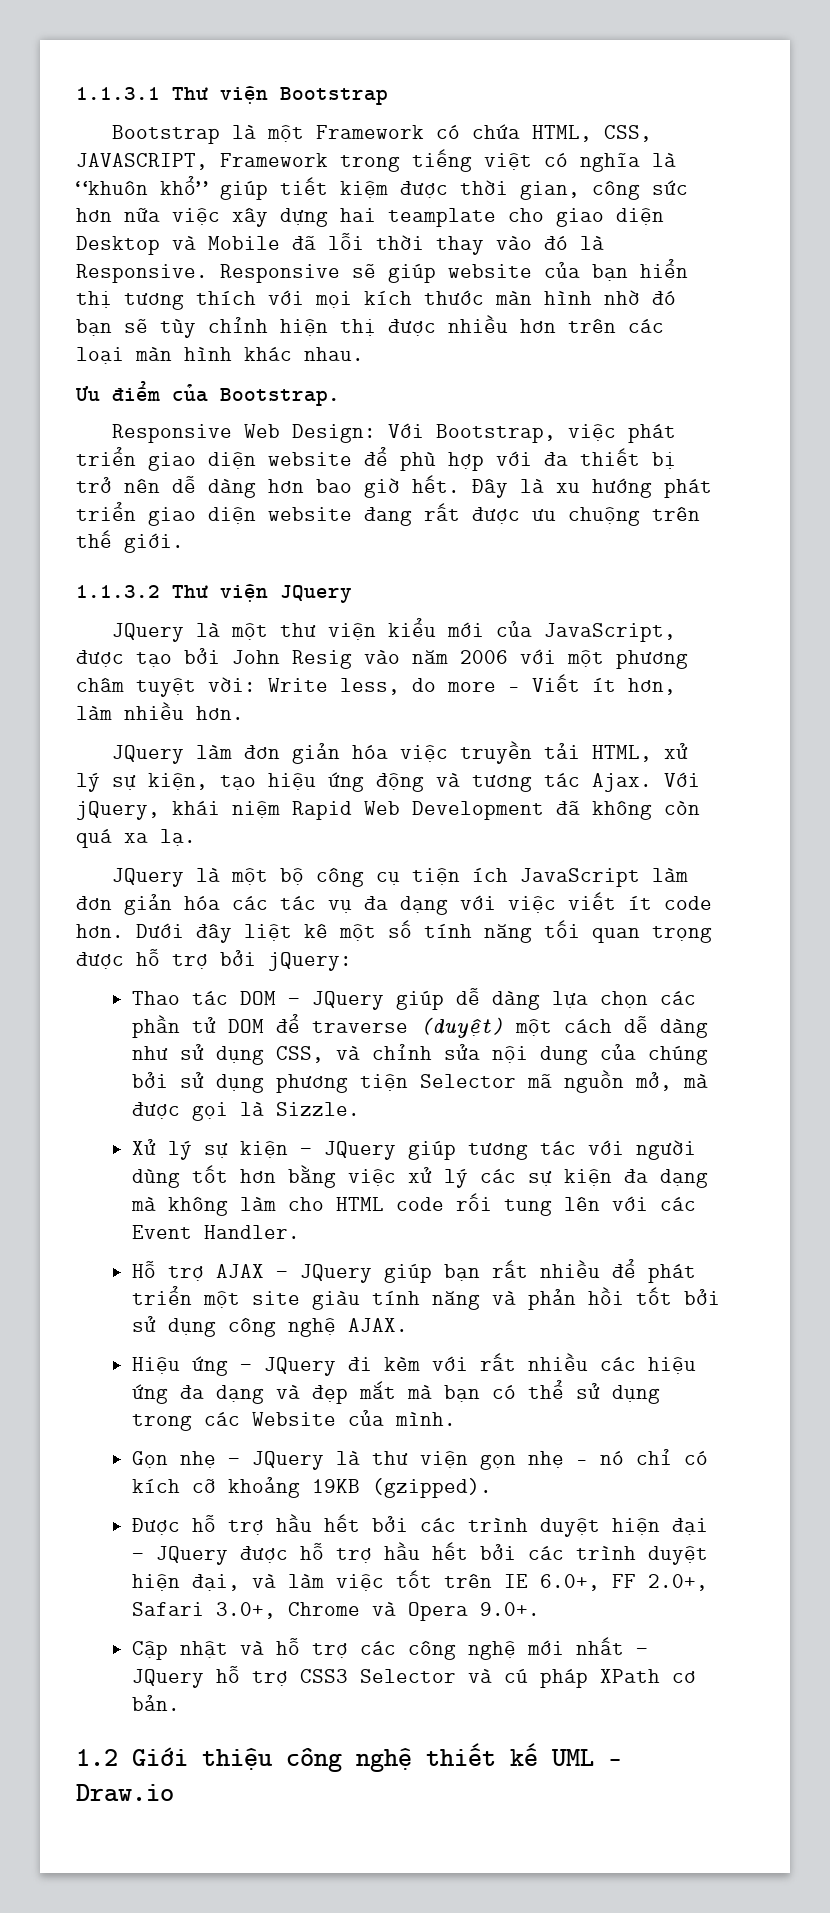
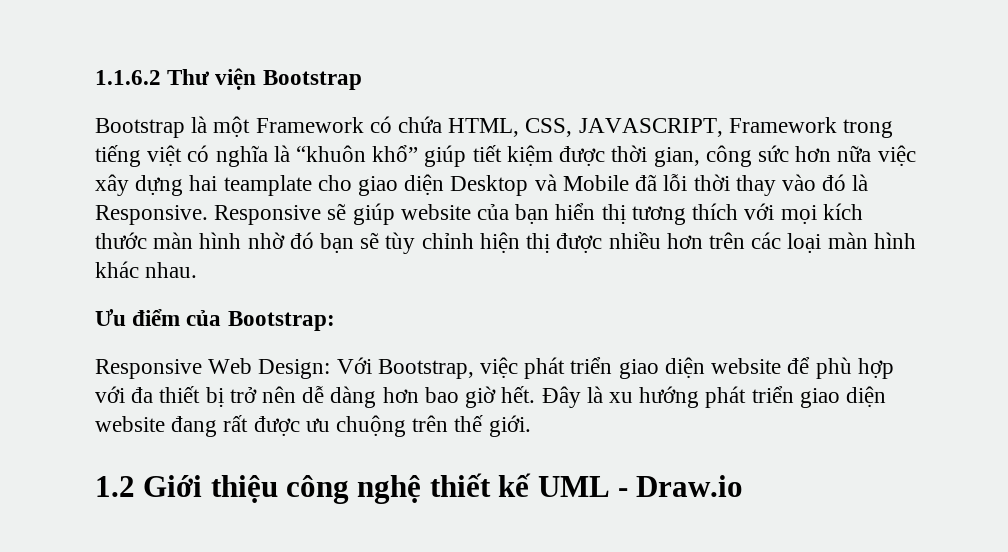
[76,87,160,100] 1.1.3.1 -> [95,70,161,85] 1.1.6.2
[220,388,340,406] Bootstrap. -> [227,311,335,331] Bootstrap:
[76,584,352,603] [112,618,677,642] [76,648,688,669] [76,674,676,697] [76,702,244,720] [112,741,689,764] [76,772,700,792] [76,800,700,820] [76,829,196,848] [112,867,689,887] [76,892,712,915] [76,920,712,943] [76,949,352,971] [132,988,697,1010] [132,1014,709,1038] [132,1044,709,1065] [132,1070,709,1093] [132,1102,361,1121] [132,1139,697,1160] [132,1165,709,1188] [131,1193,697,1216] [132,1225,301,1239] [132,1259,697,1283] [132,1286,721,1310] [132,1316,409,1337] [132,1353,697,1376] [132,1380,661,1404] [132,1410,457,1431] [132,1449,709,1470] [132,1477,493,1498] [132,1514,709,1537] [132,1542,709,1565] [132,1570,709,1591] [132,1602,541,1621] [132,1637,649,1660] [132,1666,697,1688] [132,1695,181,1711] // 1.1.3.2 Thư viện JQuery // JQuery là một thư viện kiểu mới của JavaScript, được tạo bởi John Resig vào năm 2006 với một phương châm tuyệt vời: Write less, do more - Viết ít hơn, làm nhiều hơn. // JQuery làm đơn giản hóa việc truyền tải HTML, xử lý sự kiện, tạo hiệu ứng động và tương tác Ajax. Với jQuery, khái niệm Rapid Web Development đã không còn quá xa lạ. // JQuery là một bộ công cụ tiện ích JavaScript làm đơn giản hóa các tác vụ đa dạng với việc viết ít code hơn. Dưới đây liệt kê một số tính năng tối quan trọng được hỗ trợ bởi jQuery: // Thao tác DOM − JQuery giúp dễ dàng lựa chọn các phần tử DOM để traverse (duyệt) một cách dễ dàng như sử dụng CSS, và chỉnh sửa nội dung của chúng bởi sử dụng phương tiện Selector mã nguồn mở, mà được gọi là Sizzle. // Xử lý sự kiện − JQuery giúp tương tác với người dùng tốt hơn bằng việc xử lý các sự kiện đa dạng mà không làm cho HTML code rối tung lên với các Event Handler. // Hỗ trợ AJAX − JQuery giúp bạn rất nhiều để phát triển một site giàu tính năng và phản hồi tốt bởi sử dụng công nghệ AJAX. // Hiệu ứng − JQuery đi kèm với rất nhiều các hiệu ứng đa dạng và đẹp mắt mà bạn có thể sử dụng trong các Website của mình. // Gọn nhẹ − JQuery là thư viện gọn nhẹ - nó chỉ có kích cỡ khoảng 19KB (gzipped). // Được hỗ trợ hầu hết bởi các trình duyệt hiện đại − JQuery được hỗ trợ hầu hết bởi các trình duyệt hiện đại, và làm việc tốt trên IE 6.0+, FF 2.0+, Safari 3.0+, Chrome và Opera 9.0+. // Cập nhật và hỗ trợ các công nghệ mới nhất − JQuery hỗ trợ CSS3 Selector và cú pháp XPath cơ bản. -> (531, 426) none

